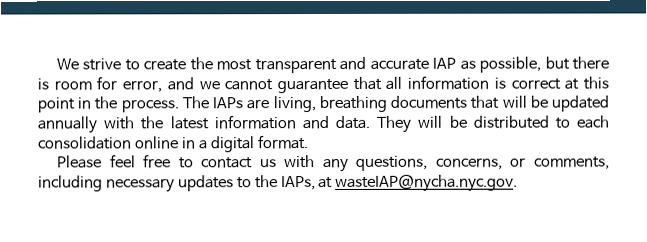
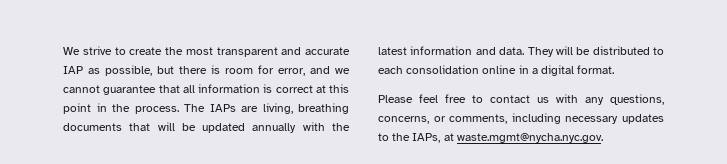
[335,174,519,192] wasteIAP@nycha.nyc.gov. -> [456,133,603,143] waste.mgmt@nycha.nyc.gov.

